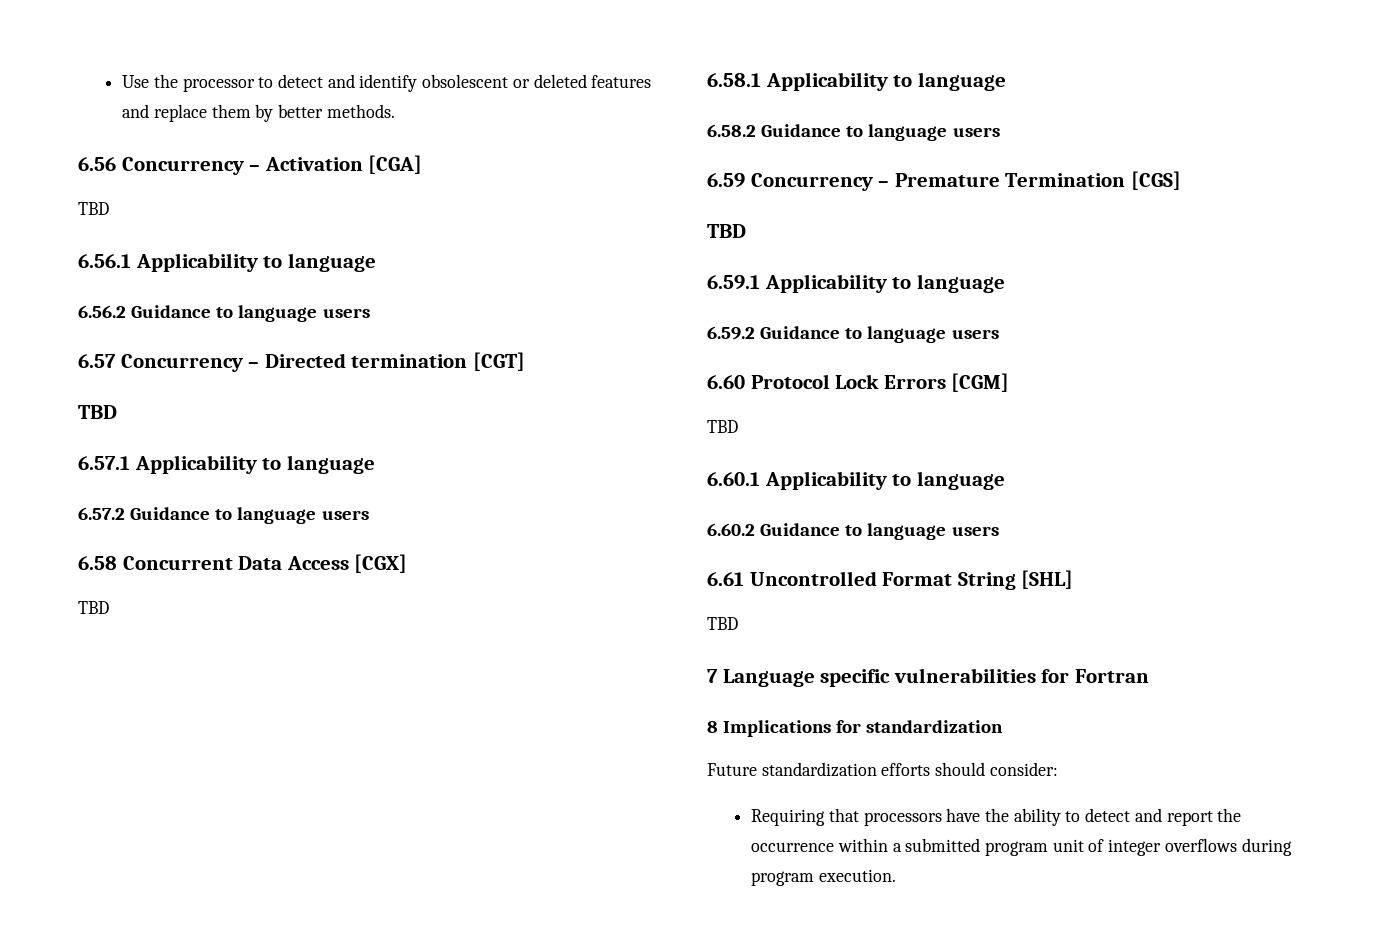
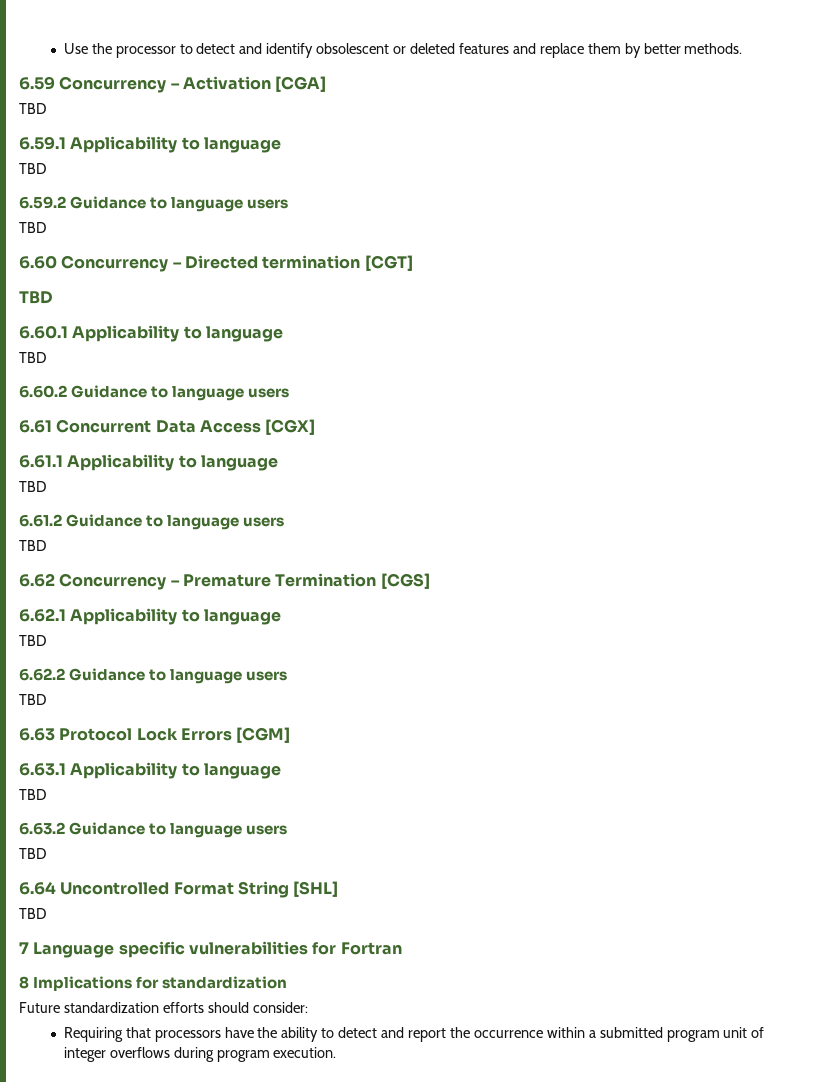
[78,157,116,171] 6.56 -> [19,76,55,90] 6.59
[78,253,376,272] [78,305,370,322] [78,354,116,368] 6.56.1 Applicability to language // 6.56.2 Guidance to language users // 6.57 -> [19,136,281,153] [19,163,47,174] [19,196,289,212] [19,222,47,233] [19,255,57,269] 6.59.1 Applicability to language // TBD // 6.59.2 Guidance to language users // TBD // 6.60
[78,455,375,474] [78,507,369,524] [78,554,408,573] [78,601,109,614] [707,72,1006,91] [707,124,1000,141] [707,171,1181,191] [707,224,746,238] [707,274,1005,293] [707,326,999,343] [707,373,1010,392] [707,420,738,433] [707,471,1005,490] 6.57.1 Applicability to language // 6.57.2 Guidance to language users // 6.58 Concurrent Data Access [CGX] // TBD // 6.58.1 Applicability to language // 6.58.2 Guidance to language users // 6.59 Concurrency – Premature Termination [CGS] // TBD // 6.59.1 Applicability to language // 6.59.2 Guidance to language users // 6.60 Protocol Lock Errors [CGM] // TBD // 6.60.1 Applicability to language -> [19,325,283,342] [19,352,47,363] 6.60.1 Applicability to language // TBD
(744, 579) none -> [56,419,316,435] [19,454,278,471] [19,481,47,492] [19,514,285,530] [19,540,47,551] [19,573,430,590] [19,608,281,625] [19,635,47,646] [19,668,288,684] [19,694,47,705] [19,727,291,743] [19,762,281,779] [19,789,47,800] [19,822,288,838] [19,848,47,859] [19,881,56,895] Concurrent Data Access [CGX] // 6.61.1 Applicability to language // TBD // 6.61.2 Guidance to language users // TBD // 6.62 Concurrency – Premature Termination [CGS] // 6.62.1 Applicability to language // TBD // 6.62.2 Guidance to language users // TBD // 6.63 Protocol Lock Errors [CGM] // 6.63.1 Applicability to language // TBD // 6.63.2 Guidance to language users // TBD // 6.64

